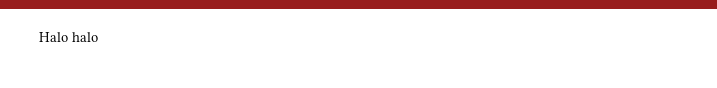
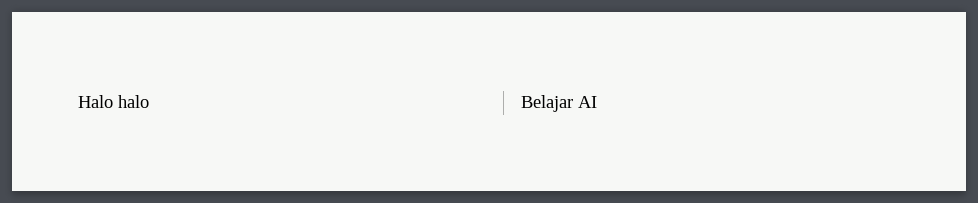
(98, 37) none -> [521,95,597,112] // Belajar AI

